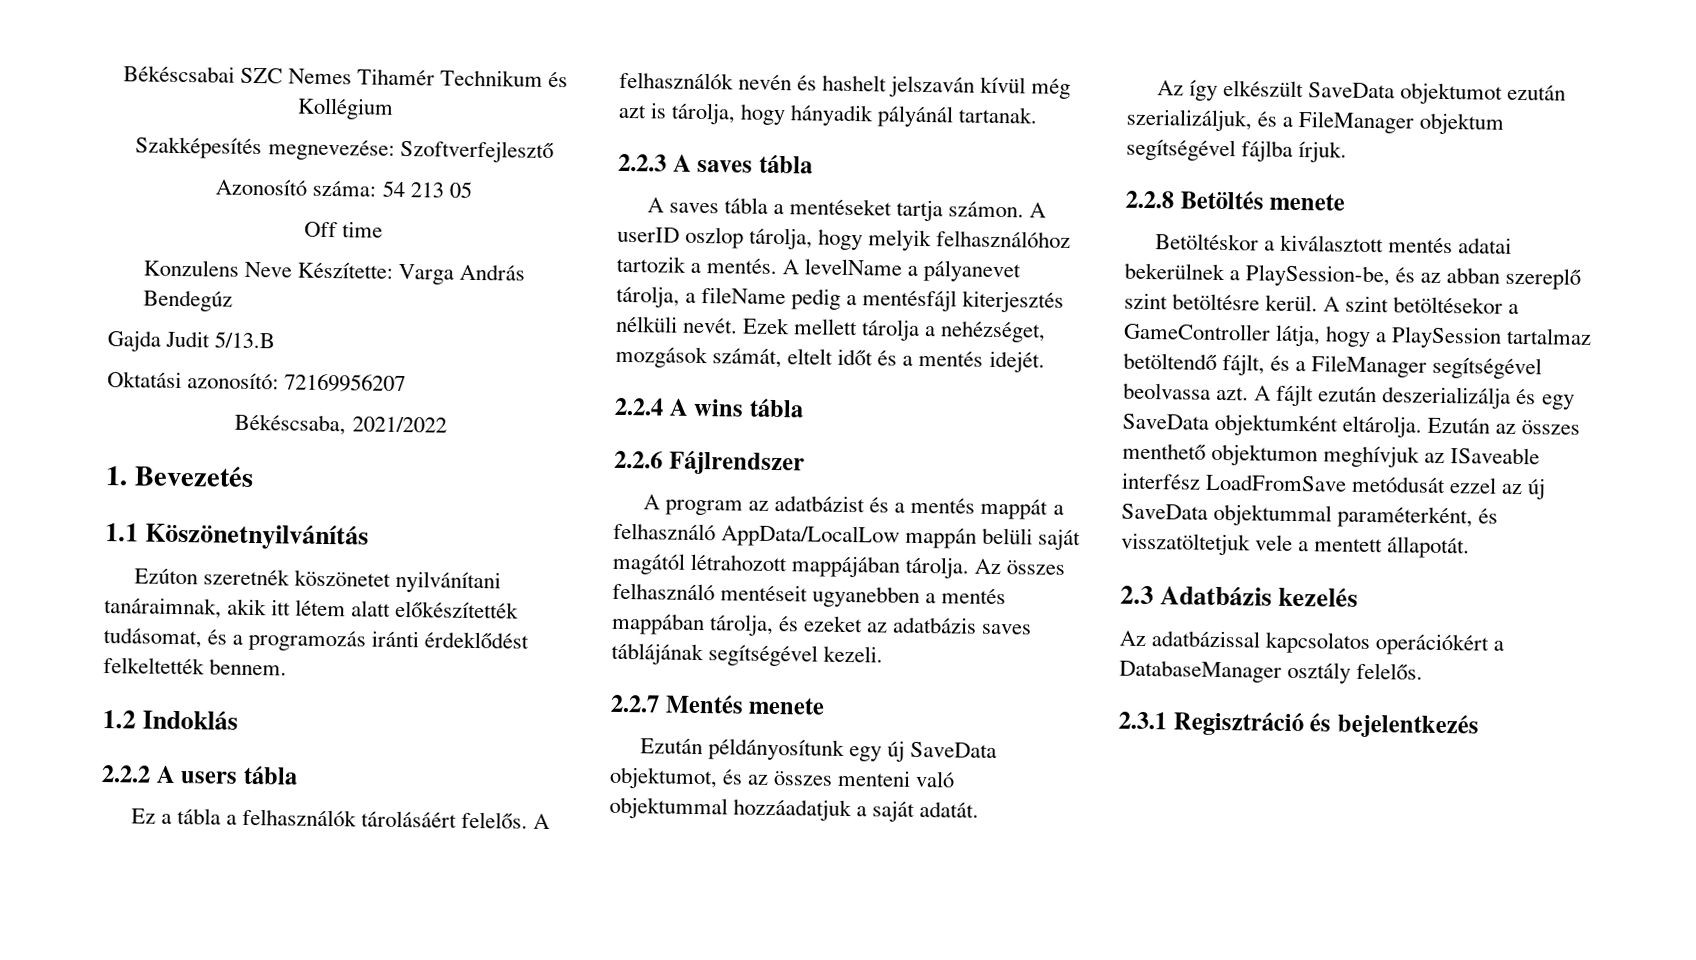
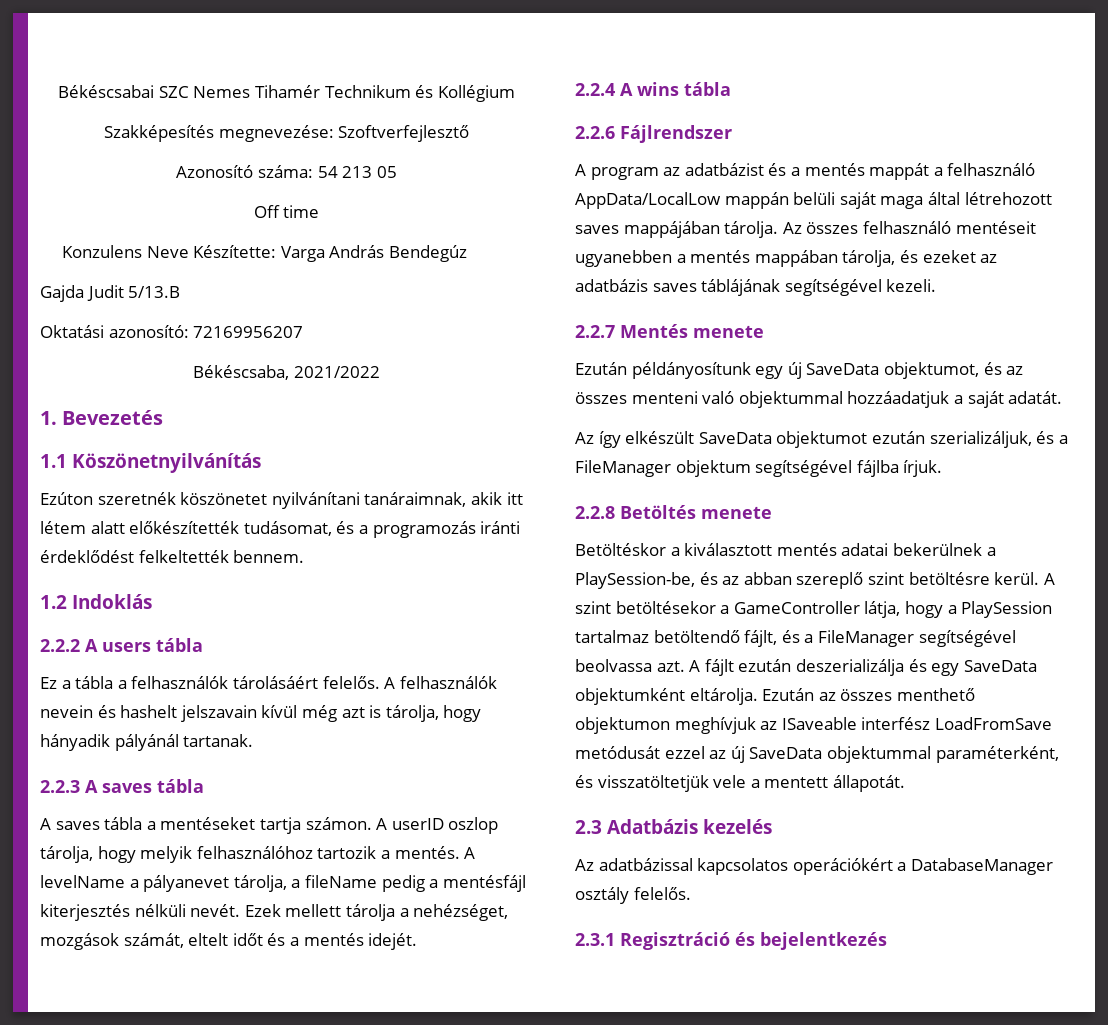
[738,74,793,91] nevén -> [40,705,93,718] nevein
[889,75,976,98] jelszaván -> [180,705,257,722] jelszavain
[612,552,788,575] magától létrahozott -> [880,192,1052,209] [575,225,619,234] maga által létrehozott saves
[1121,532,1251,556] visszatöltetjuk -> [597,775,709,792] visszatöltetjük

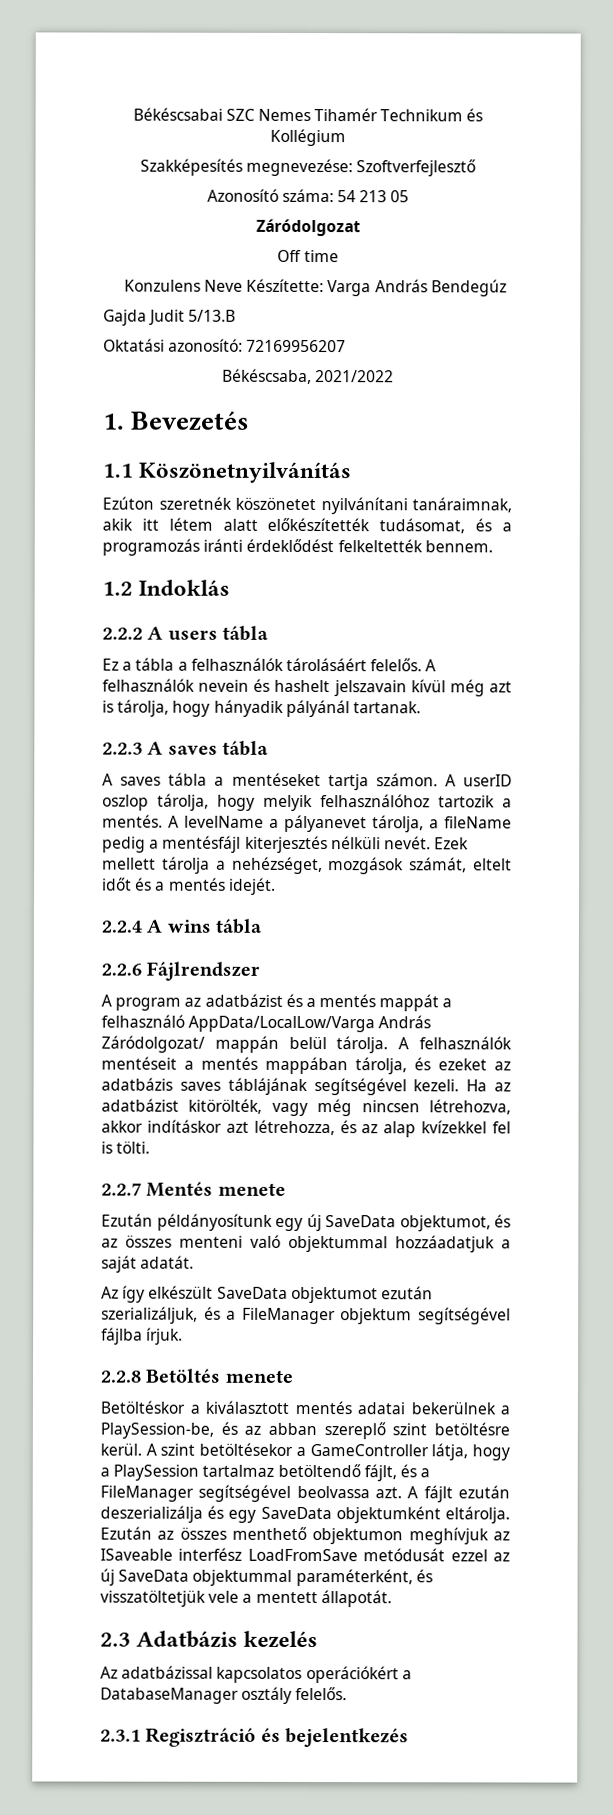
(397, 172) none -> [255,218,361,237] // Záródolgozat
[575,192,1052,209] [575,221,1036,238] [575,250,672,267] AppData/LocalLow mappán belüli saját maga által létrehozott saves mappájában tárolja. Az összes felhasználó mentéseit ugyanebben -> [188,1015,432,1033] [101,1035,513,1054] [101,1056,177,1070] AppData/LocalLow/Varga András Záródolgozat/ mappán belül tárolja. A felhasználók mentéseit
(937, 285) none -> [466,1079,511,1092] [101,1098,511,1117] [101,1119,511,1138] [101,1141,151,1154] Ha az adatbázist kitörölték, vagy még nincsen létrehozva, akkor indításkor azt létrehozza, és az alap kvízekkel fel is tölti.

